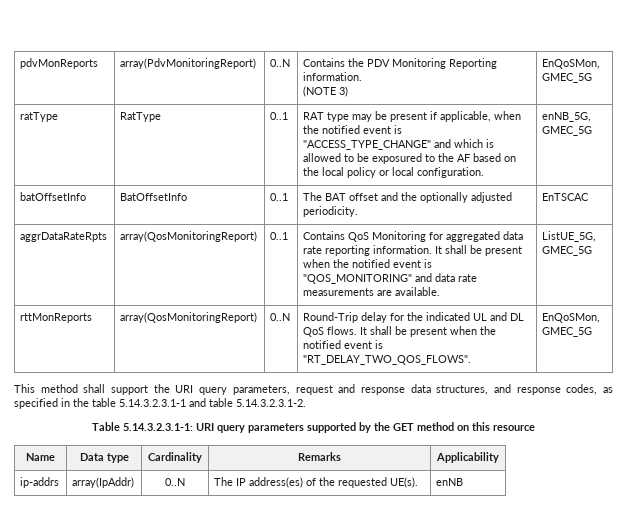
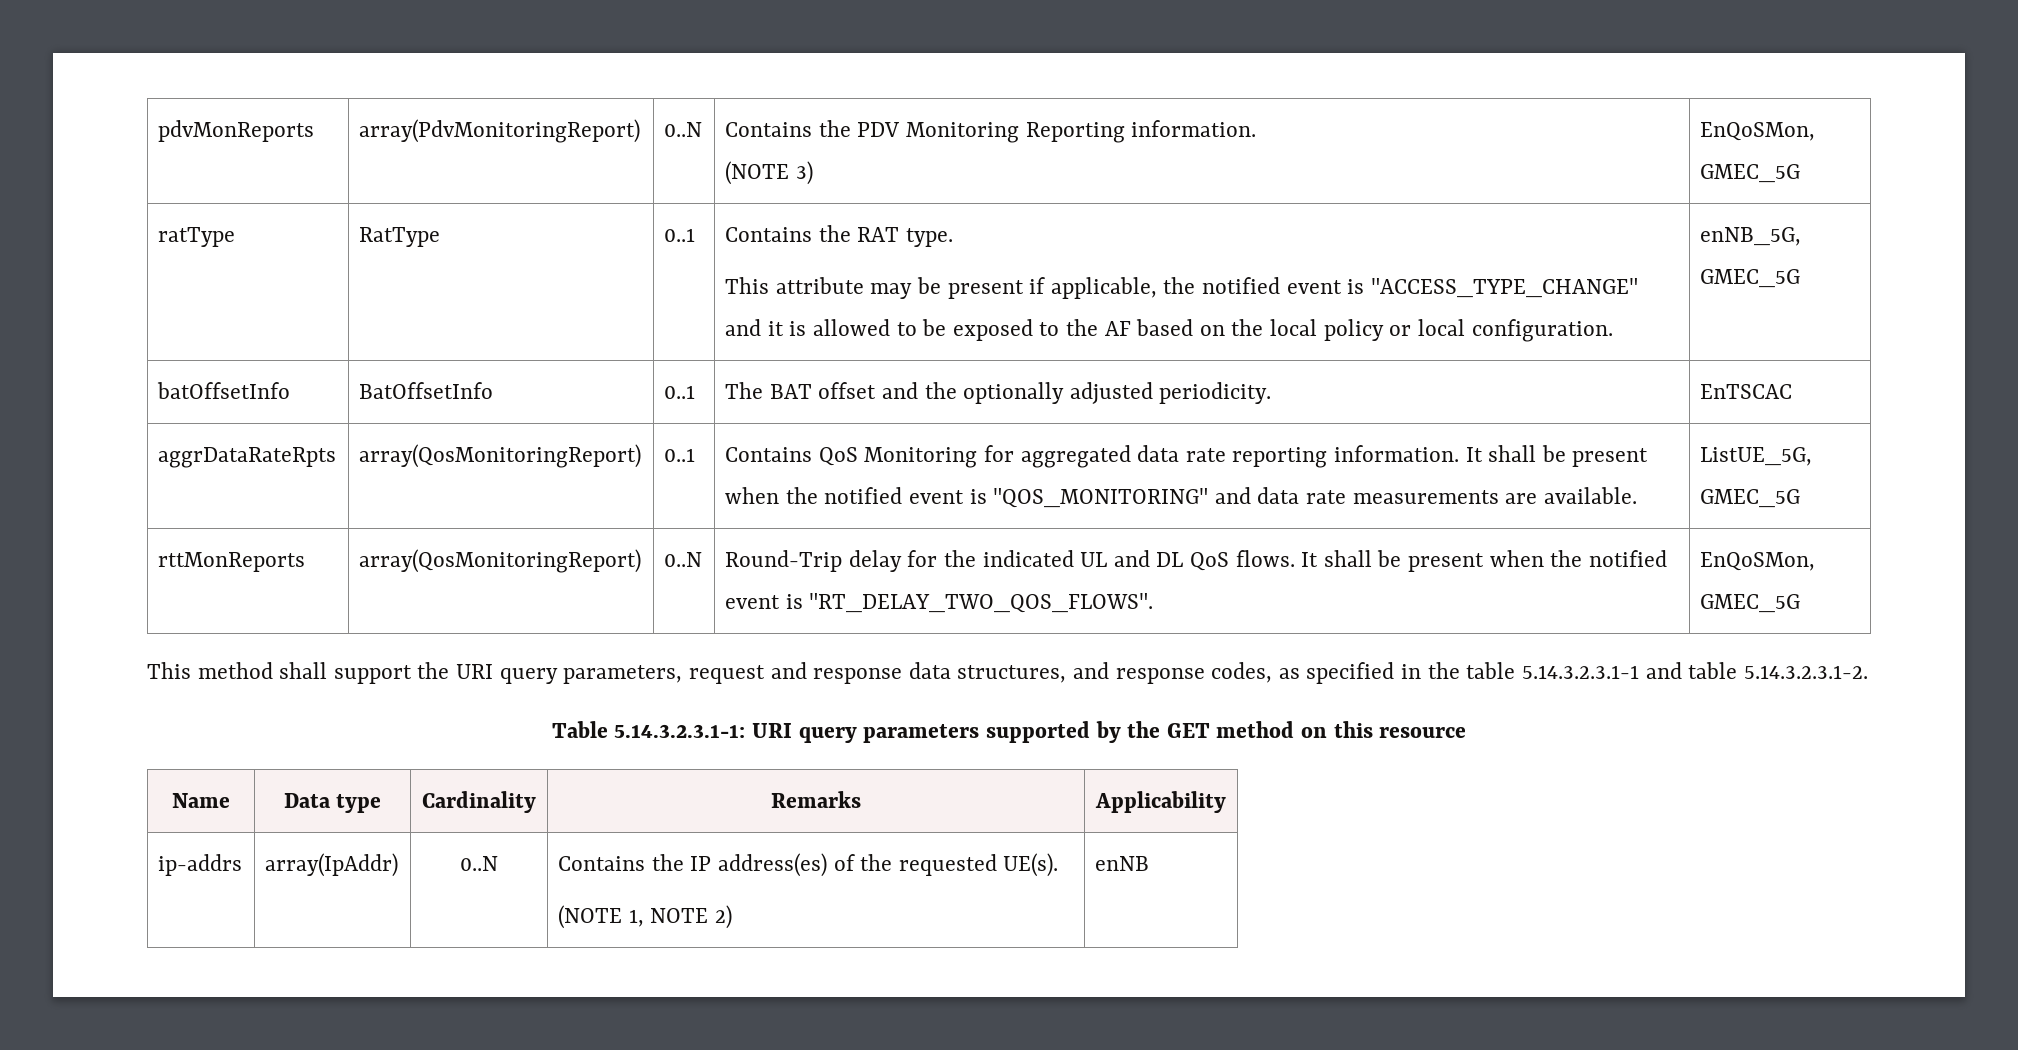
[303,112,350,122] RAT type -> [725,225,953,247] [725,277,864,294] Contains the RAT type. // This attribute
[494,111,522,120] when -> (1157, 288) none
[454,139,484,148] which -> [767,321,784,336] it
[372,153,423,164] exposured -> [952,319,1033,341] exposed
[214,477,234,486] The -> [558,854,684,871] Contains the
(419, 482) none -> [558,905,732,929] // (NOTE 1, NOTE 2)

